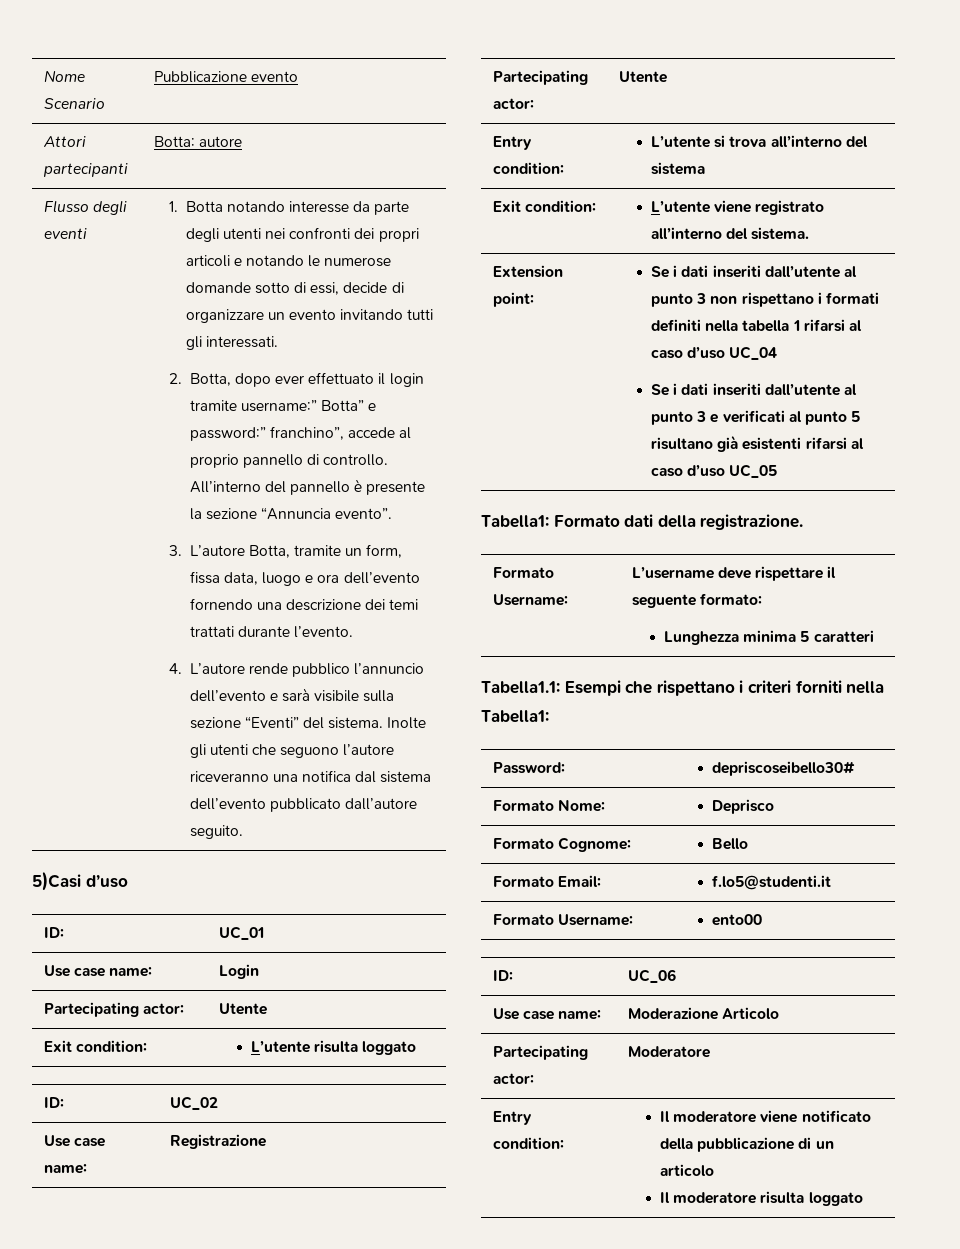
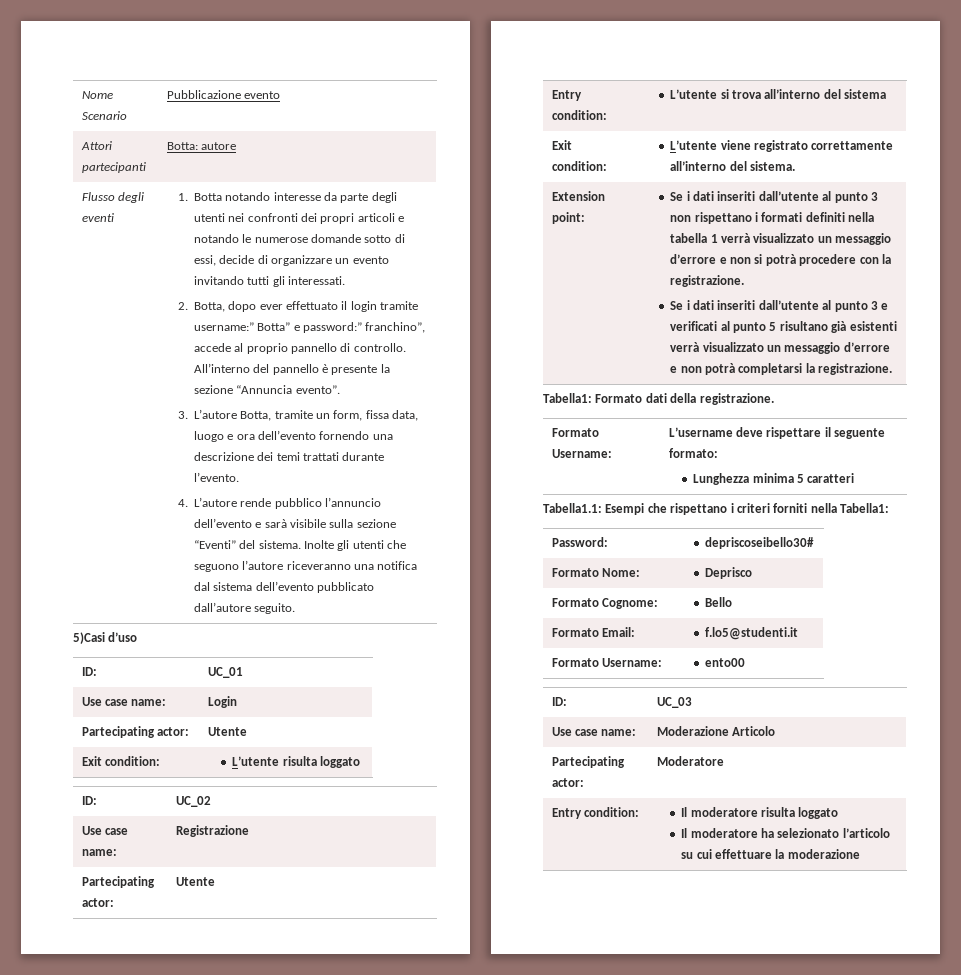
(825, 207) none -> [811,141,894,150] correttamente
[803,319,862,332] [651,346,778,360] rifarsi al caso d’uso UC_04 -> [721,233,892,245] [670,254,891,266] [670,275,745,287] verrà visualizzato un messaggio d’errore e non si potrà procedere con la registrazione.
[805,437,864,450] [651,464,778,478] rifarsi al caso d’uso UC_05 -> [670,342,890,354] [670,363,893,375] verrà visualizzato un messaggio d’errore e non potrà completarsi la registrazione.
[627,969,676,983] UC_06 -> [656,697,692,708] UC_03
[760,1110,871,1123] [660,1137,834,1152] [660,1164,715,1176] [660,1191,863,1206] viene notificato della pubblicazione di un articolo // Il moderatore risulta loggato -> [761,807,839,819] [681,828,890,838] [681,849,860,859] risulta loggato // Il moderatore ha selezionato l’articolo su cui effettuare la moderazione

